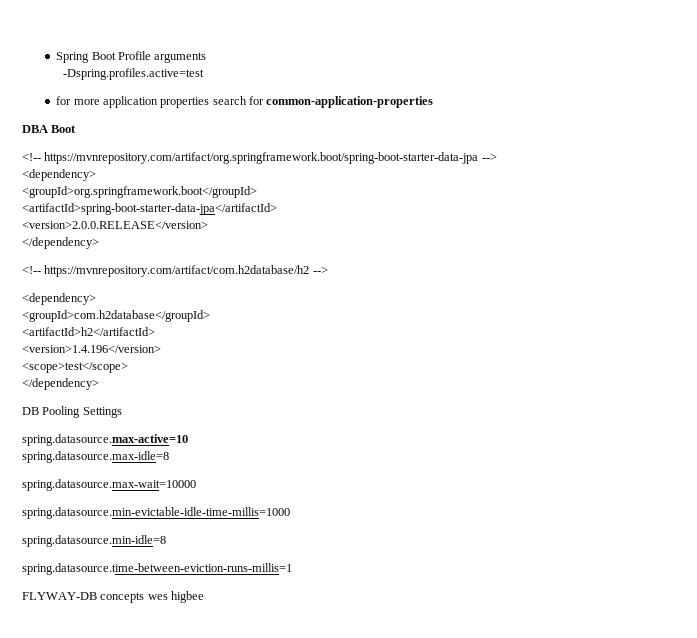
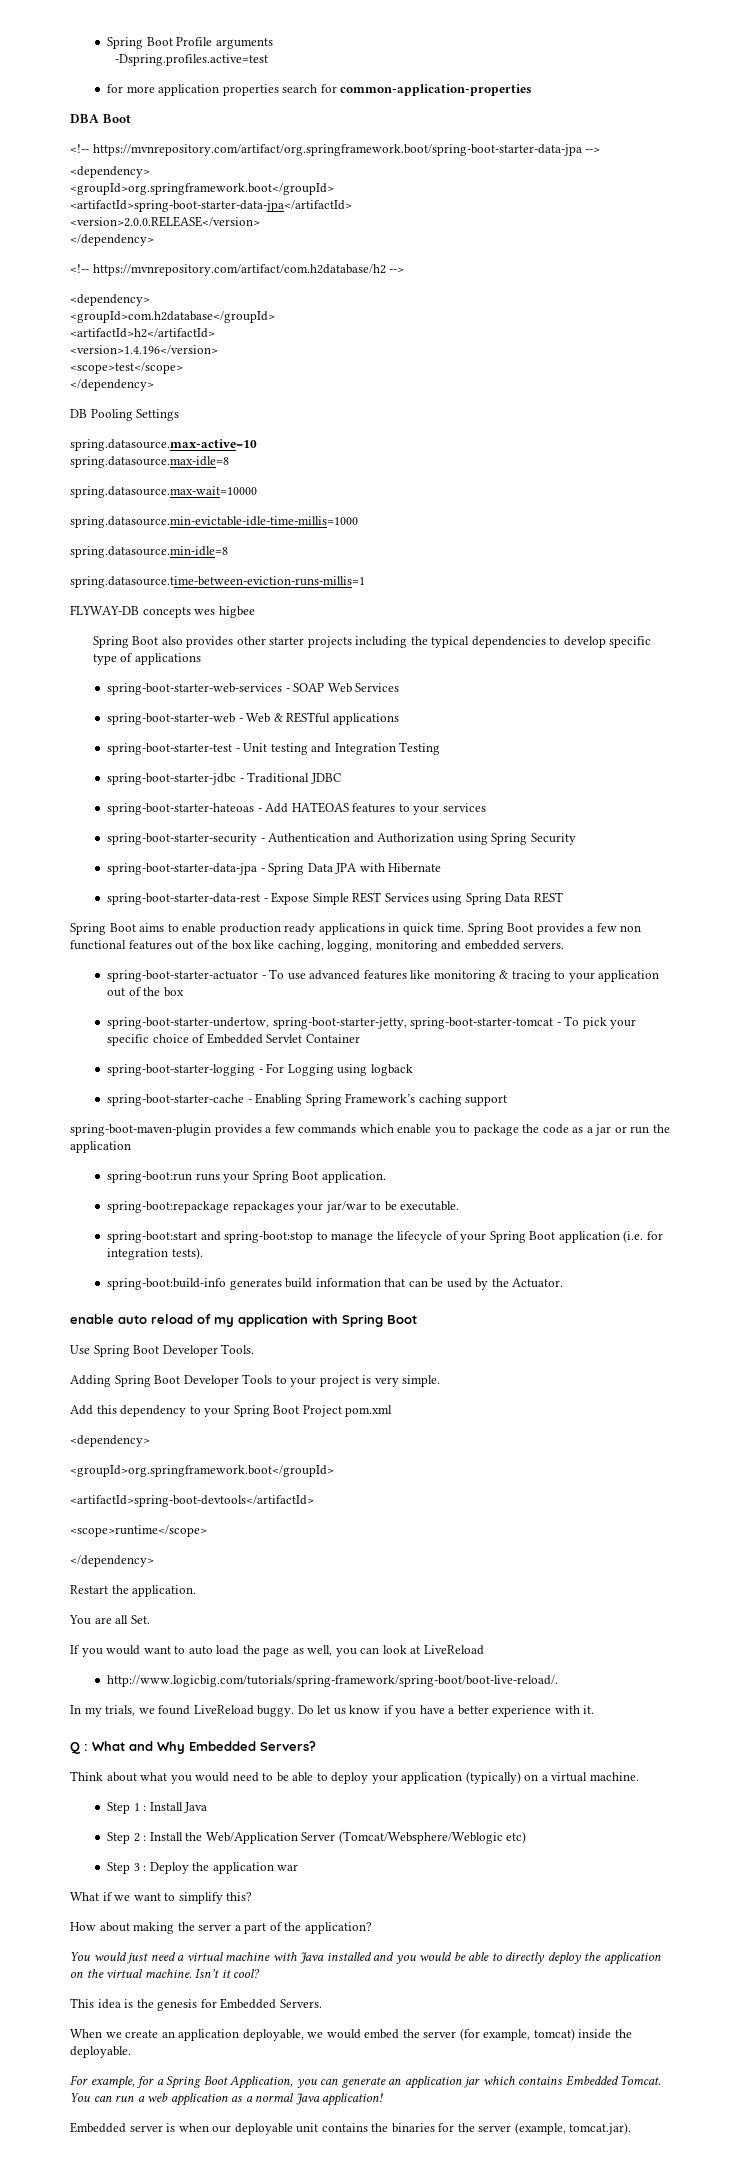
(205, 597) none -> [92,636,652,648] [92,653,201,665] [107,683,400,695] [107,712,399,725] [107,742,441,755] [107,772,341,785] [107,802,486,815] [107,833,576,845] [107,863,442,875] [107,892,563,905] [70,923,642,935] [70,940,565,952] [107,969,660,982] [107,987,184,997] [107,1016,637,1029] [107,1033,360,1046] [107,1063,413,1076] [107,1093,508,1106] [70,1124,670,1136] [70,1141,131,1153] [107,1171,386,1183] [107,1201,460,1213] [107,1230,663,1243] [107,1247,203,1260] [107,1278,564,1290] [70,1314,417,1327] [70,1344,255,1357] [70,1374,441,1387] [70,1405,393,1417] [70,1435,150,1447] [70,1465,334,1477] [70,1495,314,1507] [70,1525,207,1537] [70,1555,154,1567] [70,1585,197,1597] [69,1615,150,1625] [70,1645,484,1657] [107,1675,559,1687] [70,1705,595,1717] [70,1741,316,1754] [70,1771,639,1784] [107,1802,208,1814] [107,1831,527,1844] [107,1862,299,1874] [70,1892,253,1904] [70,1922,372,1934] [70,1952,661,1965] [70,1969,261,1978] [70,1998,322,2011] [70,2028,632,2041] [70,2046,131,2058] [70,2075,662,2089] [70,2093,384,2106] [70,2122,632,2135] // Spring Boot also provides other starter projects including the typical dependencies to develop specific type of applications // spring-boot-starter-web-services - SOAP Web Services // spring-boot-starter-web - Web & RESTful applications // spring-boot-starter-test - Unit testing and Integration Testing // spring-boot-starter-jdbc - Traditional JDBC // spring-boot-starter-hateoas - Add HATEOAS features to your services // spring-boot-starter-security - Authentication and Authorization using Spring Security // spring-boot-starter-data-jpa - Spring Data JPA with Hibernate // spring-boot-starter-data-rest - Expose Simple REST Services using Spring Data REST // Spring Boot aims to enable production ready applications in quick time. Spring Boot provides a few non functional features out of the box like caching, logging, monitoring and embedded servers. // spring-boot-starter-actuator - To use advanced features like monitoring & tracing to your application out of the box // spring-boot-starter-undertow, spring-boot-starter-jetty, spring-boot-starter-tomcat - To pick your specific choice of Embedded Servlet Container // spring-boot-starter-logging - For Logging using logback // spring-boot-starter-cache - Enabling Spring Framework’s caching support // spring-boot-maven-plugin provides a few commands which enable you to package the code as a jar or run the application // spring-boot:run runs your Spring Boot application. // spring-boot:repackage repackages your jar/war to be executable. // spring-boot:start and spring-boot:stop to manage the lifecycle of your Spring Boot application (i.e. for integration tests). // spring-boot:build-info generates build information that can be used by the Actuator. // enable auto reload of my application with Spring Boot // Use Spring Boot Developer Tools. // Adding Spring Boot Developer Tools to your project is very simple. // Add this dependency to your Spring Boot Project pom.xml // <dependency> // <groupId>org.springframework.boot</groupId> // <artifactId>spring-boot-devtools</artifactId> // <scope>runtime</scope> // </dependency> // Restart the application. // You are all Set. // If you would want to auto load the page as well, you can look at LiveReload // http://www.logicbig.com/tutorials/spring-framework/spring-boot/boot-live-reload/. // In my trials, we found LiveReload buggy. Do let us know if you have a better experience with it. // Q : What and Why Embedded Servers? // Think about what you would need to be able to deploy your application (typically) on a virtual machine. // Step 1 : Install Java // Step 2 : Install the Web/Application Server (Tomcat/Websphere/Weblogic etc) // Step 3 : Deploy the application war // What if we want to simplify this? // How about making the server a part of the application? // You would just need a virtual machine with Java installed and you would be able to directly deploy the application on the virtual machine. Isn’t it cool? // This idea is the genesis for Embedded Servers. // When we create an application deployable, we would embed the server (for example, tomcat) inside the deployable. // For example, for a Spring Boot Application, you can generate an application jar which contains Embedded Tomcat. You can run a web application as a normal Java application! // Embedded server is when our deployable unit contains the binaries for the server (example, tomcat.jar).

